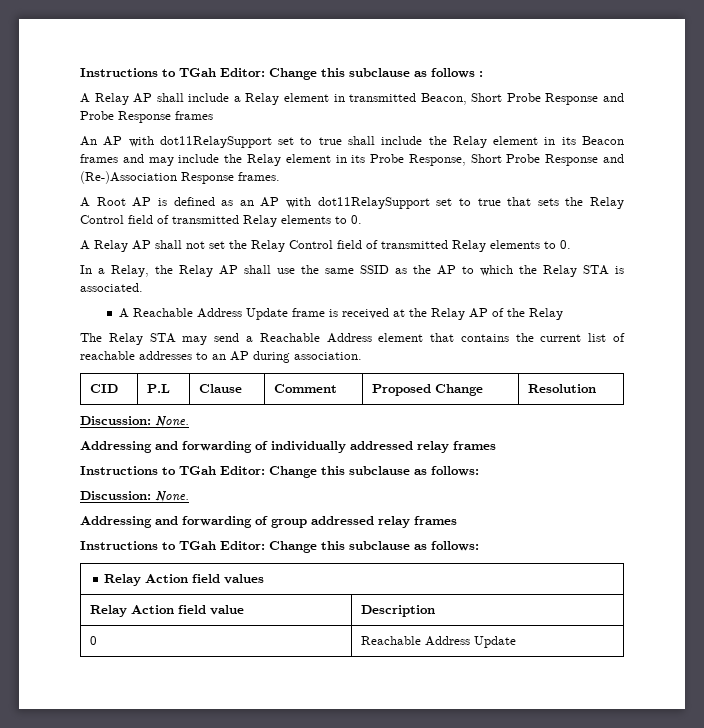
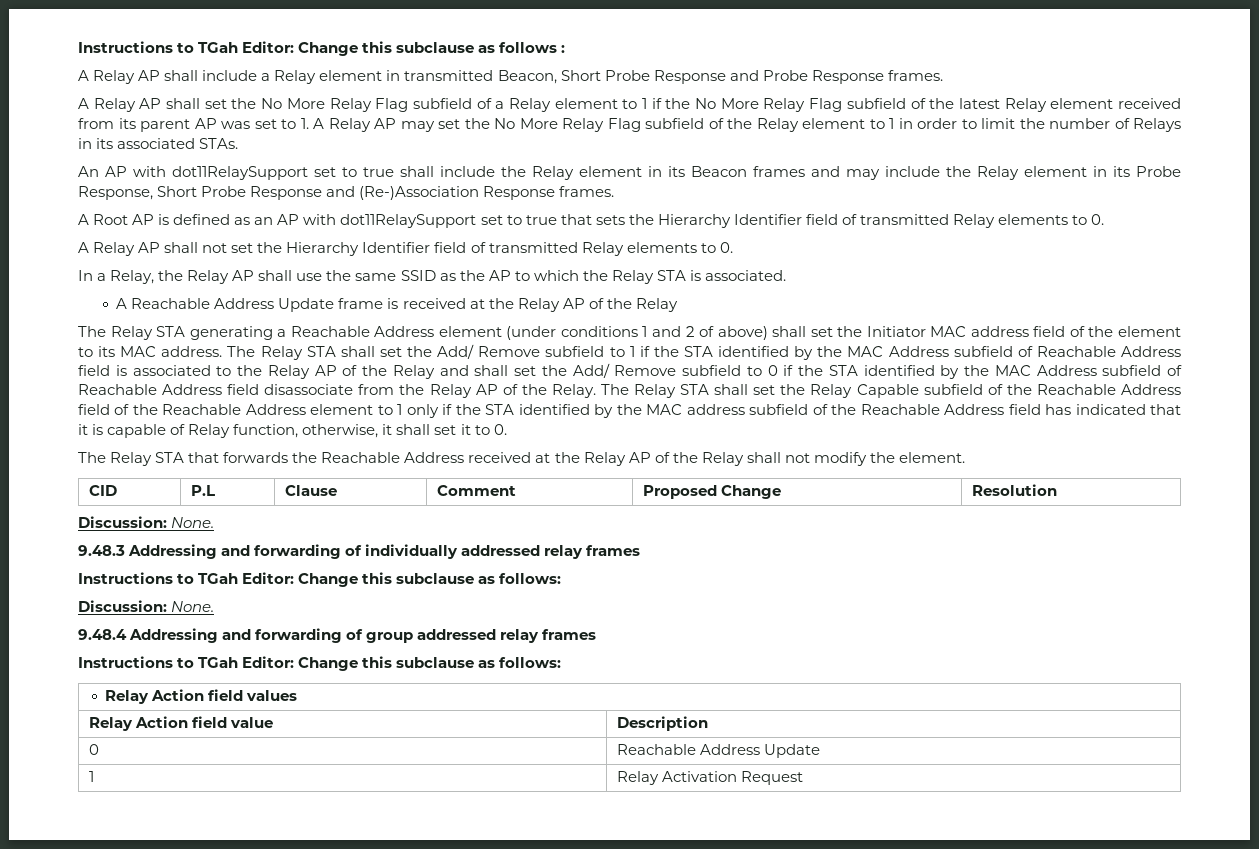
[175,111,213,120] frames -> [887,70,943,81] [78,98,1182,112] [78,118,1181,132] [78,138,239,149] frames. // A Relay AP shall set the No More Relay Flag subfield of a Relay element to 1 if the No More Relay Flag subfield of the latest Relay element received from its parent AP was set to 1. A Relay AP may set the No More Relay Flag subfield of the Relay element to 1 in order to limit the number of Relays in its associated STAs.
[590,197,624,209] [80,215,124,224] Relay Control -> [657,214,802,228] Hierarchy Identifier
[251,240,333,252] Relay Control -> [286,242,431,256] Hierarchy Identifier
[182,333,240,345] may send -> [189,326,273,340] generating
[430,333,625,342] [80,351,362,363] that contains the current list of reachable addresses to an AP during association. -> [506,326,1181,340] [78,344,1182,360] [78,363,1182,379] [78,384,1181,398] [78,404,1182,418] [78,424,507,438] [78,452,965,466] (under conditions 1 and 2 of above) shall set the Initiator MAC address field of the element to its MAC address. The Relay STA shall set the Add/ Remove subfield to 1 if the STA identified by the MAC Address subfield of Reachable Address field is associated to the Relay AP of the Relay and shall set the Add/ Remove subfield to 0 if the STA identified by the MAC Address subfield of Reachable Address field disassociate from the Relay AP of the Relay. The Relay STA shall set the Relay Capable subfield of the Reachable Address field of the Reachable Address element to 1 only if the STA identified by the MAC address subfield of the Reachable Address field has indicated that it is capable of Relay function, otherwise, it shall set it to 0. // The Relay STA that forwards the Reachable Address received at the Relay AP of the Relay shall not modify the element.
(189, 422) none -> [78,545,125,556] 9.48.3
(189, 497) none -> [78,629,127,640] 9.48.4
(516, 642) none -> [88,771,94,782] [616,771,803,785] // 1 | Relay Activation Request

